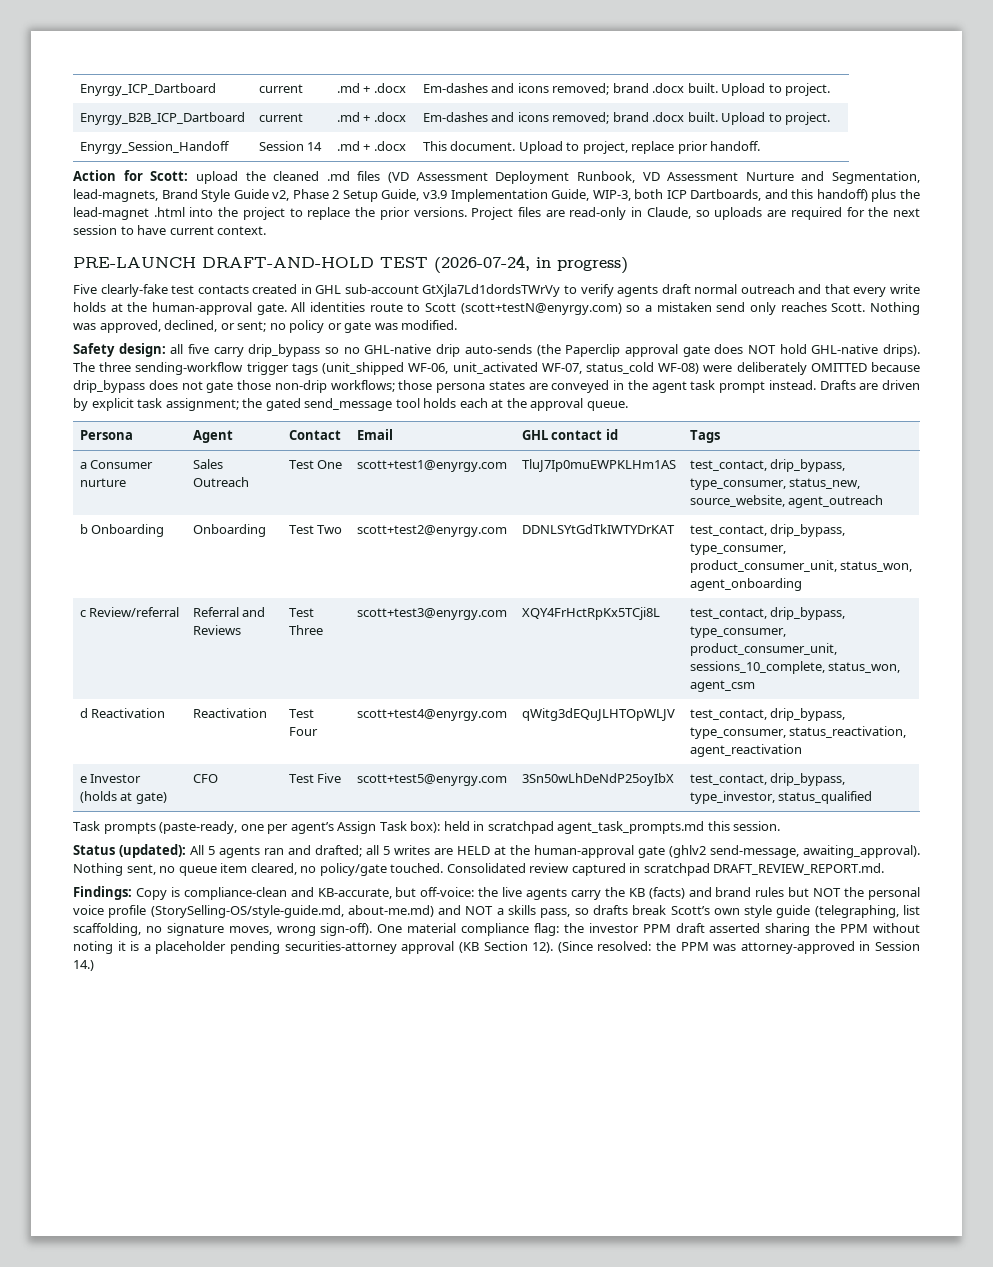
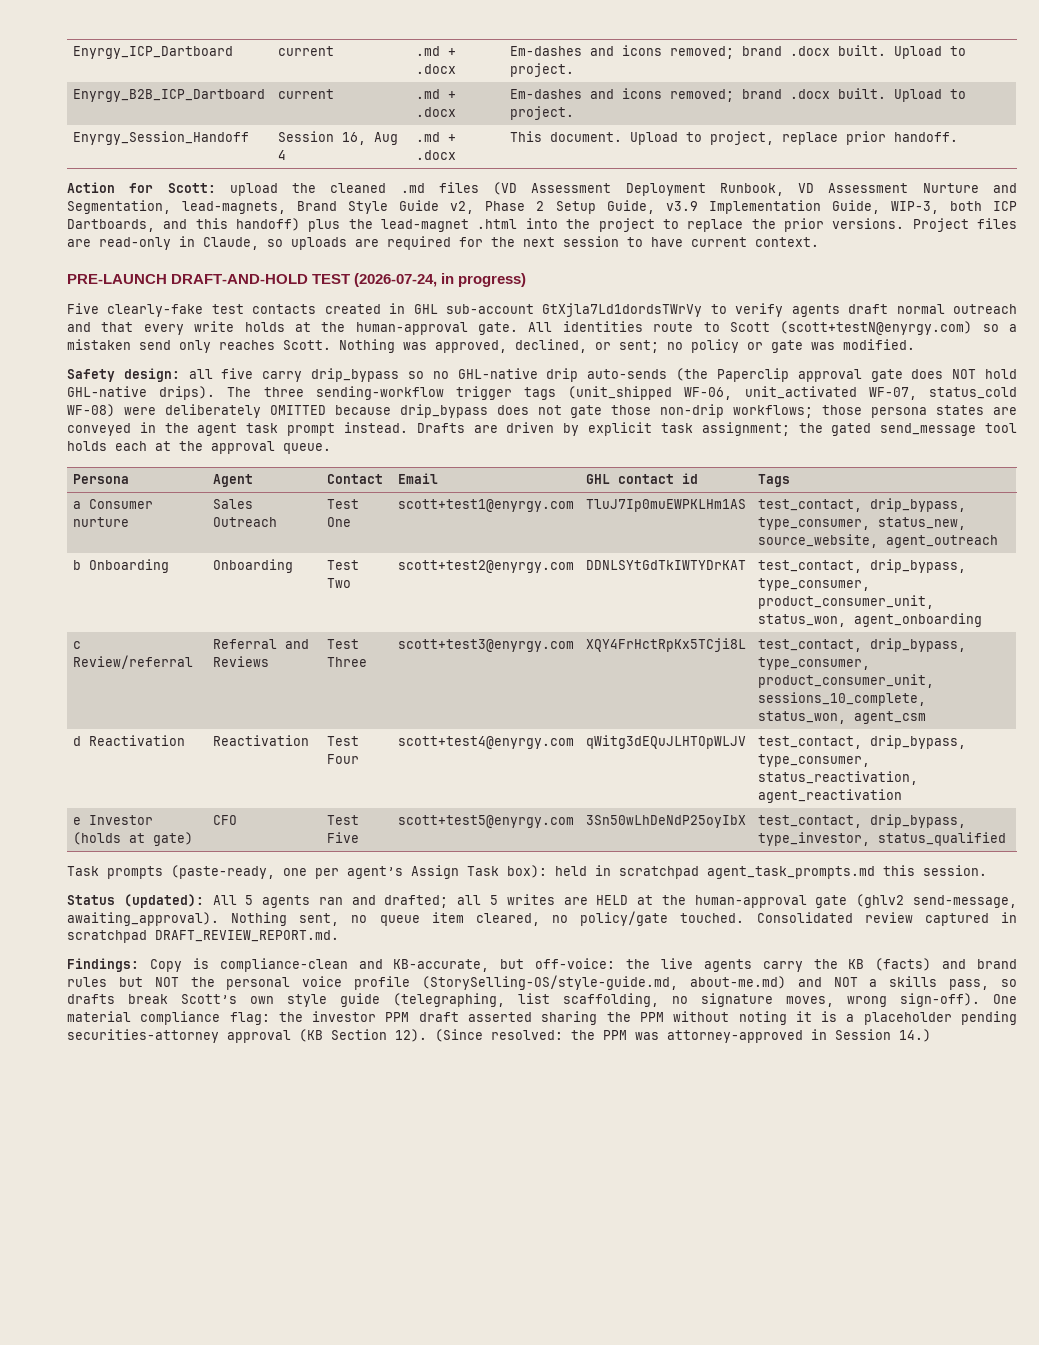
[307,142,323,151] 14 -> [341,132,398,145] [277,150,286,160] 16, Aug 4

